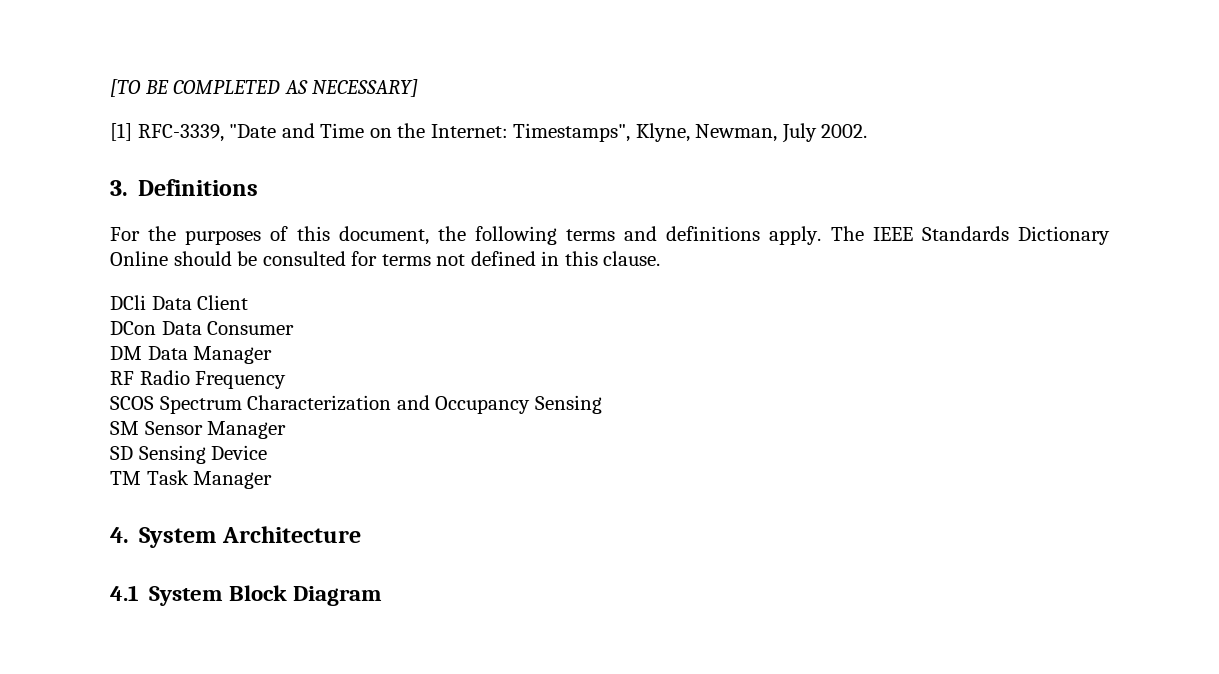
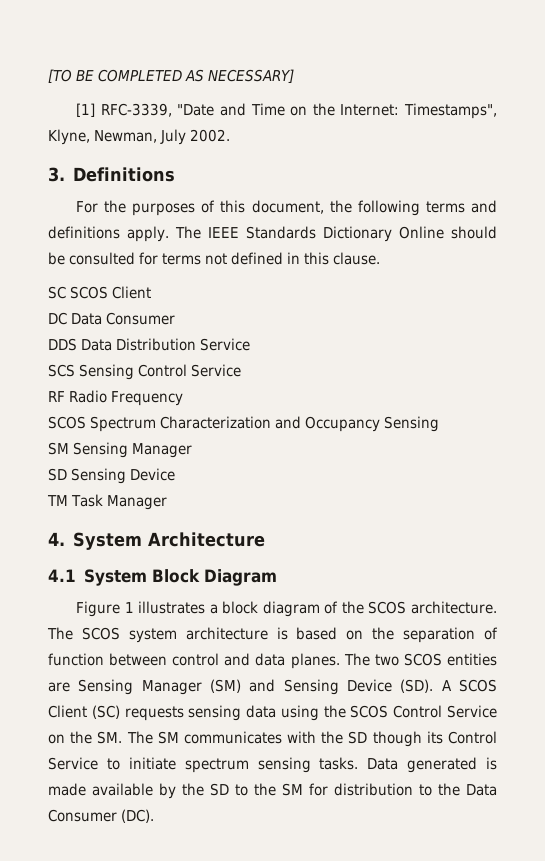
[110,295,192,310] DCli Data -> [48,286,109,299] SC SCOS
[110,321,156,335] DCon -> [48,312,67,325] DC
[110,346,273,364] DM Data Manager -> [48,338,251,351] [48,364,242,380] DDS Data Distribution Service // SCS Sensing Control Service
[144,421,203,435] Sensor -> [73,442,129,458] Sensing
(383, 596) none -> [75,601,497,617] [47,627,499,643] [48,653,497,669] [48,679,497,695] [48,705,497,721] [48,731,498,747] [48,757,497,773] [48,783,497,799] [48,809,155,823] // Figure 1 illustrates a block diagram of the SCOS architecture. The SCOS system architecture is based on the separation of function between control and data planes. The two SCOS entities are Sensing Manager (SM) and Sensing Device (SD). A SCOS Client (SC) requests sensing data using the SCOS Control Service on the SM. The SM communicates with the SD though its Control Service to initiate spectrum sensing tasks. Data generated is made available by the SD to the SM for distribution to the Data Consumer (DC).

